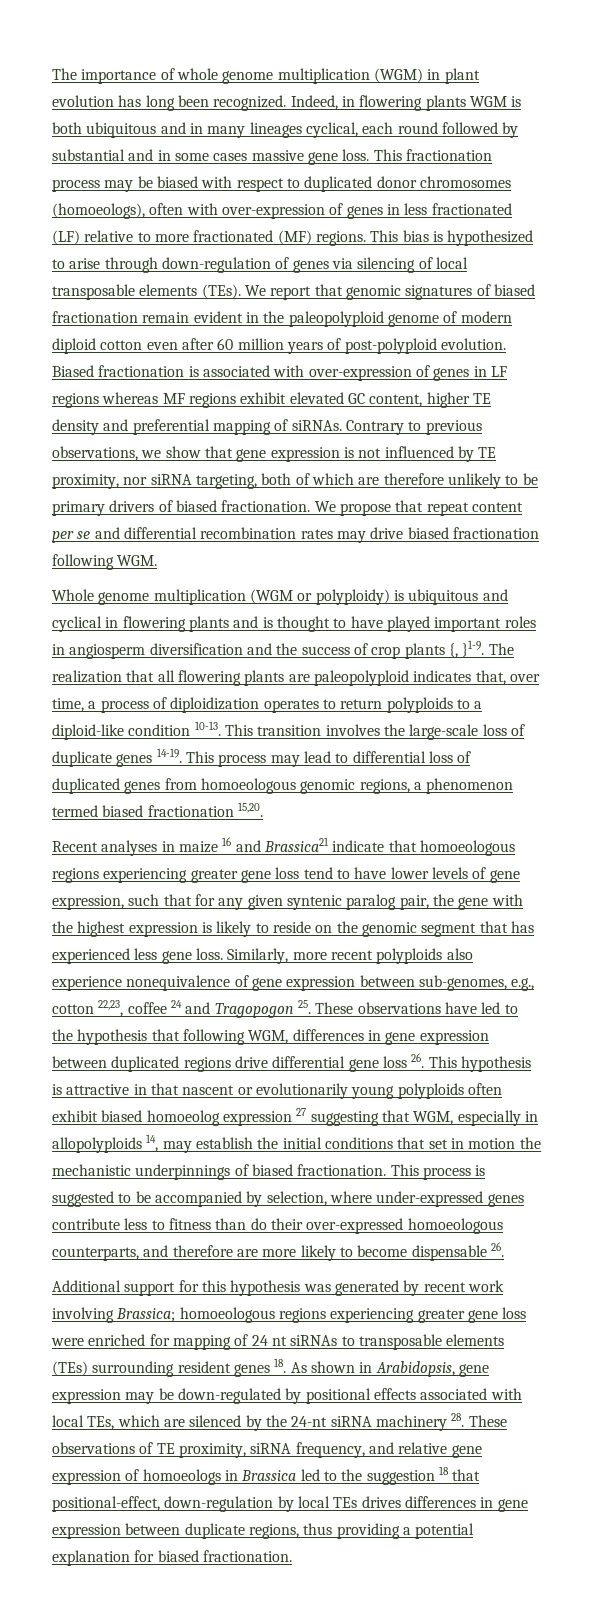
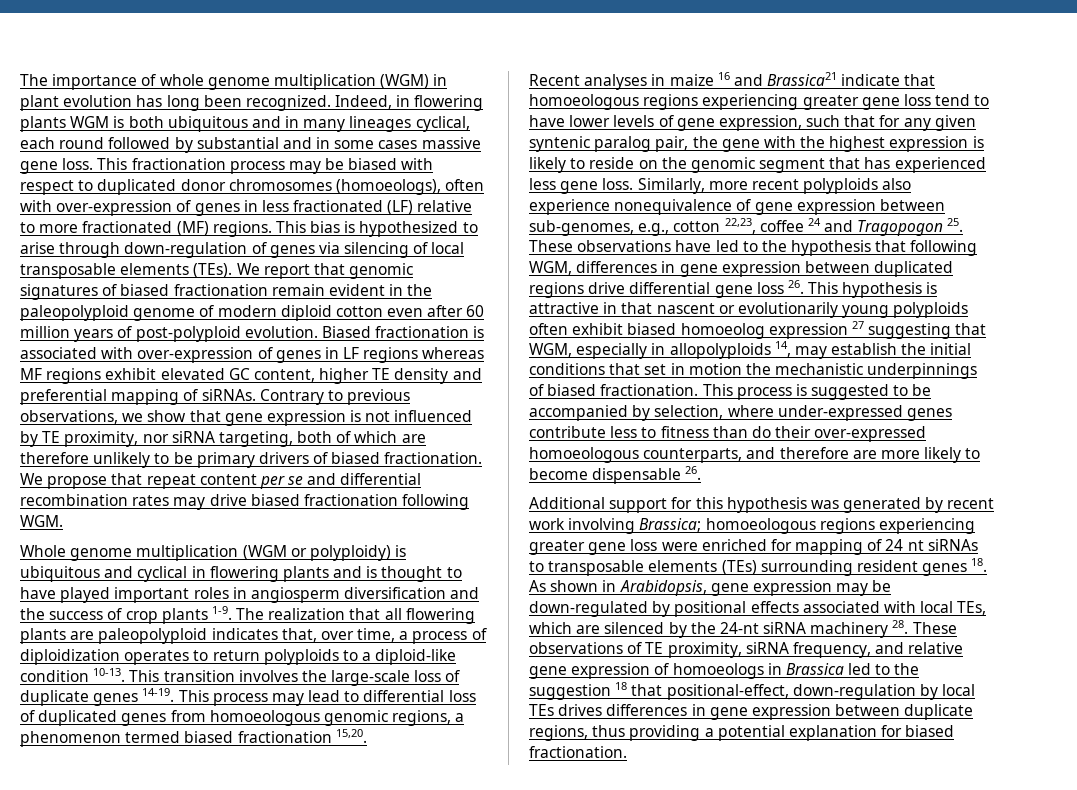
[448,640,485,658] {, }1-9. -> [211,606,232,620] 1-9.

